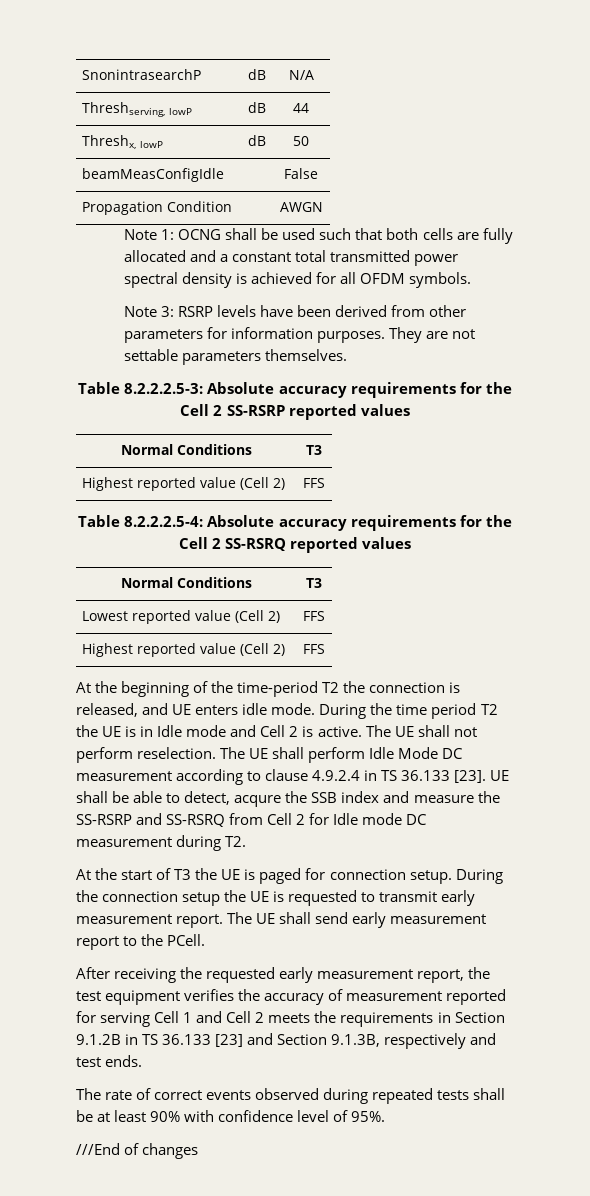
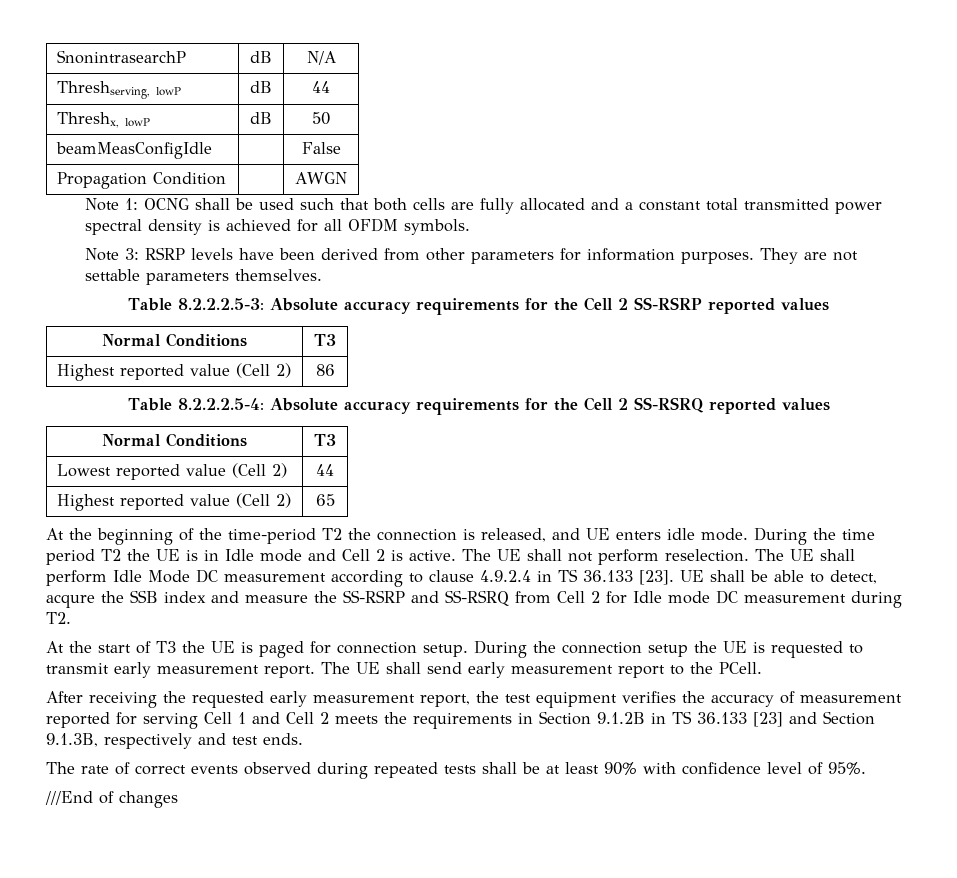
[302,478,325,488] FFS -> [315,364,335,376] 86
[302,611,325,621] [82,643,286,657] [302,644,325,654] FFS // Highest reported value (Cell 2) | FFS -> [316,464,334,476] [57,493,292,511] [315,494,335,506] 44 // Highest reported value (Cell 2) | 65

